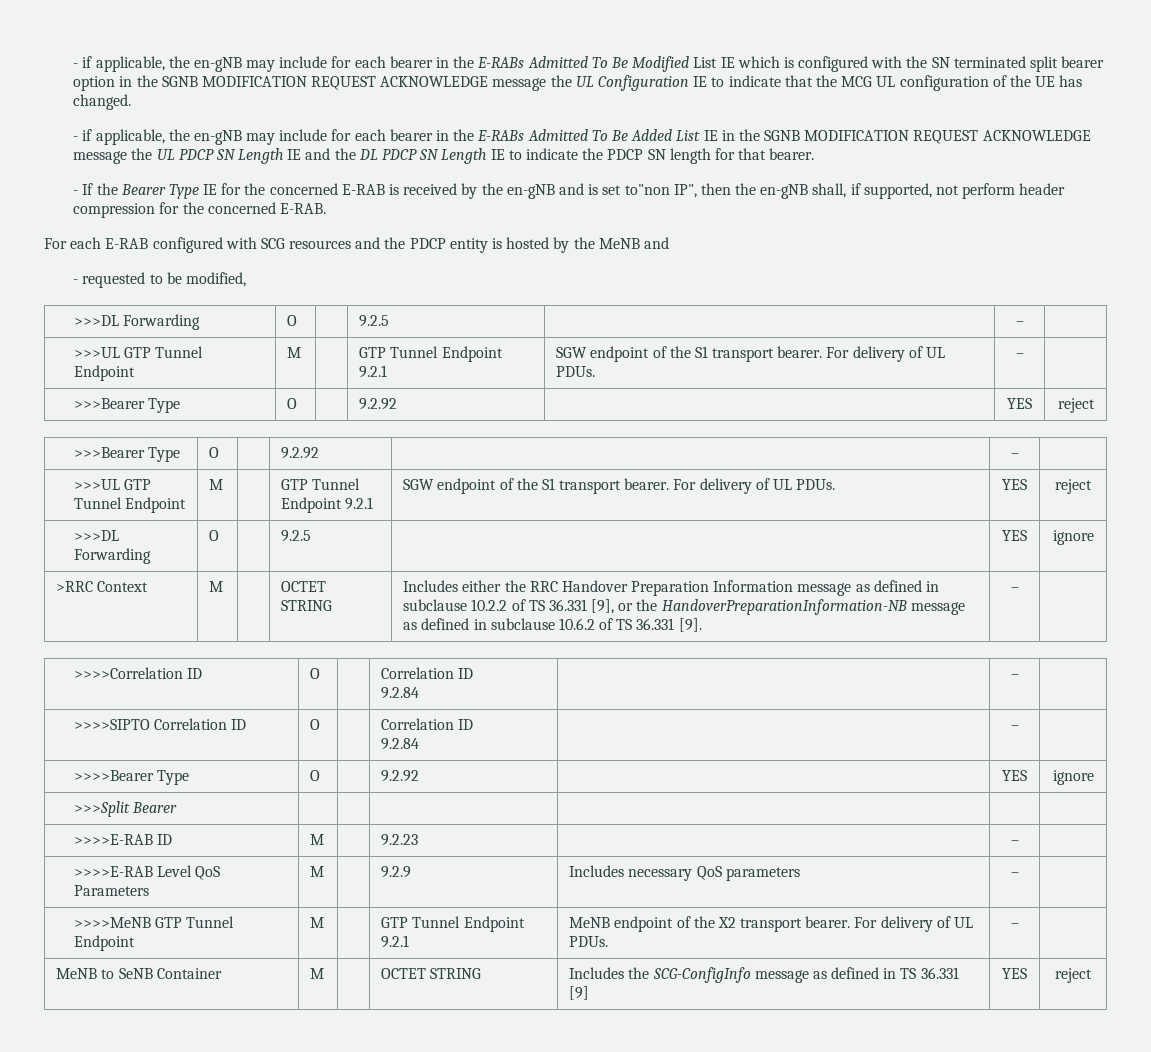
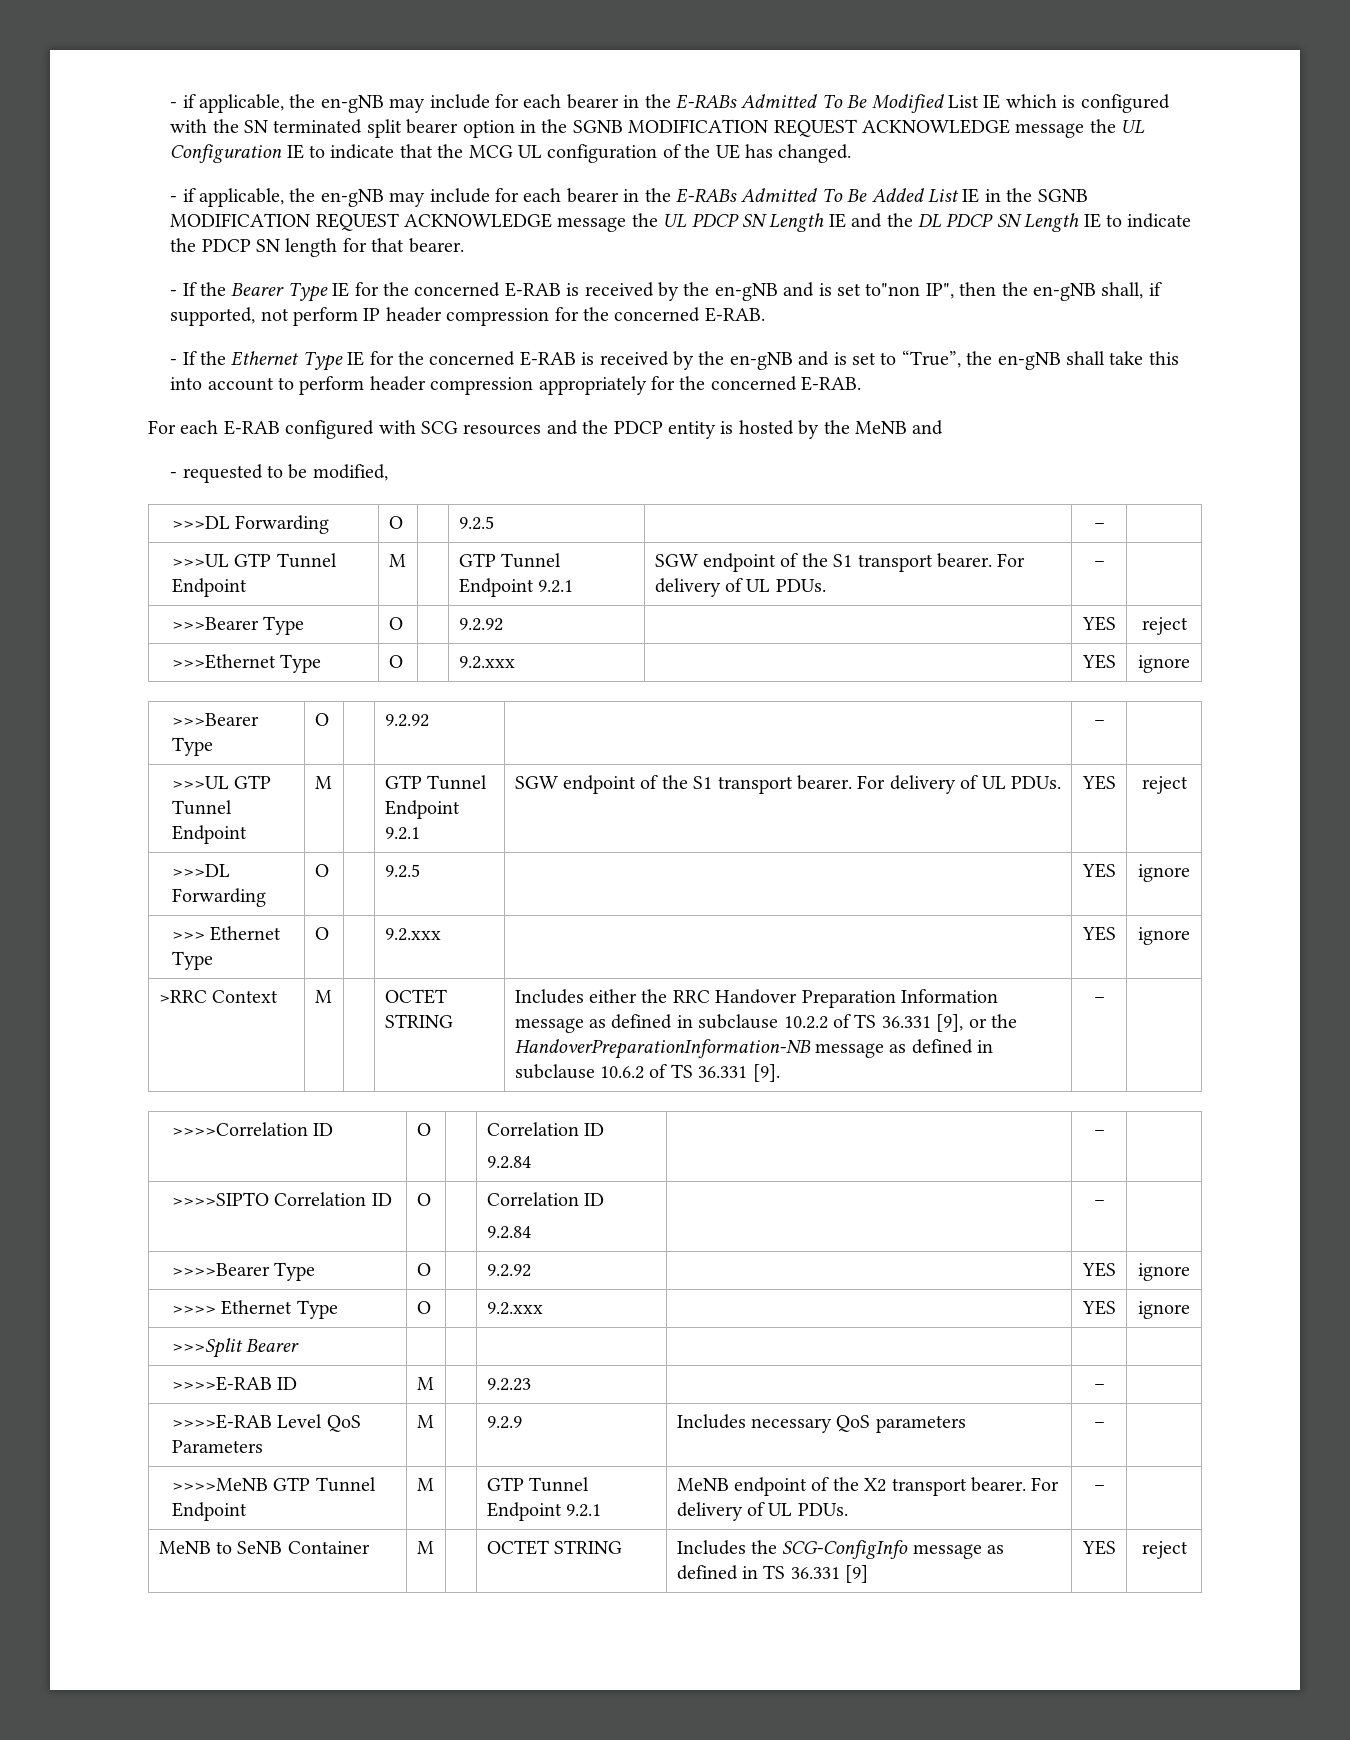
(1016, 191) none -> [363,308,381,321] IP
(326, 208) none -> [170,350,1179,371] [170,376,862,395] // - If the Ethernet Type IE for the concerned E-RAB is received by the en-gNB and is set to “True”, the en-gNB shall take this into account to perform header compression appropriately for the concerned E-RAB.
(1095, 405) none -> [171,654,322,673] [388,655,403,668] [458,656,515,669] [1081,654,1116,669] [1138,655,1190,673] // >>>Ethernet Type | O | | 9.2.xxx | | YES | ignore
(1094, 537) none -> [171,926,282,941] [171,951,213,970] [314,927,329,940] [384,928,441,941] [1081,926,1116,941] [1138,927,1190,945] // >>> Ethernet Type | O | | 9.2.xxx | | YES | ignore
(1094, 777) none -> [171,1300,338,1319] [416,1301,431,1314] [486,1302,543,1315] [1081,1300,1116,1315] [1138,1301,1190,1319] // >>>> Ethernet Type | O | | 9.2.xxx | | YES | ignore

